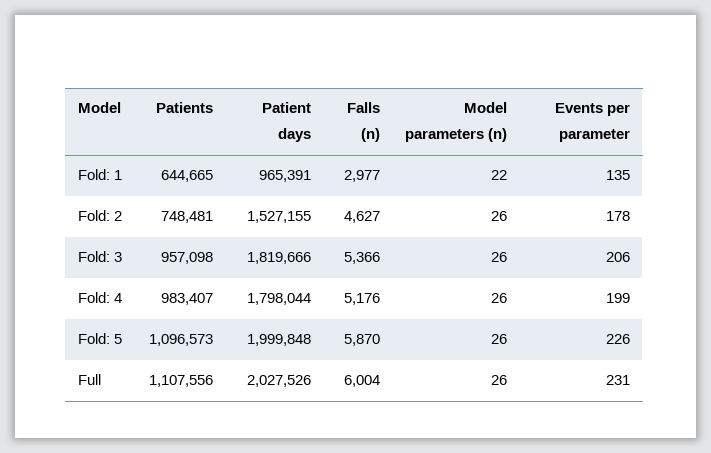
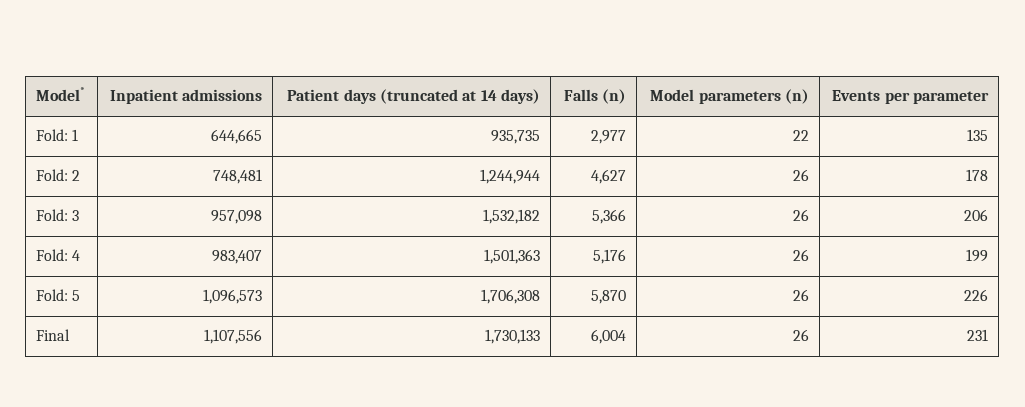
[77,102,121,113] [156,102,214,113] Model | Patients -> [36,87,86,101] [109,89,262,104] Model* | Inpatient admissions
(312, 135) none -> [380,89,540,104] (truncated at 14 days)
[259,170,312,182] 965,391 -> [490,130,540,144] 935,735
[247,211,312,223] 1,527,155 -> [479,169,540,184] 1,244,944
[247,252,312,264] 1,819,666 -> [482,209,540,224] 1,532,182
[247,293,312,305] 1,798,044 -> [483,249,540,264] 1,501,363
[247,334,312,346] 1,999,848 -> [480,289,540,304] 1,706,308
[77,374,101,385] Full -> [36,329,71,341] Final
[247,375,312,387] 2,027,526 -> [484,329,540,344] 1,730,133

